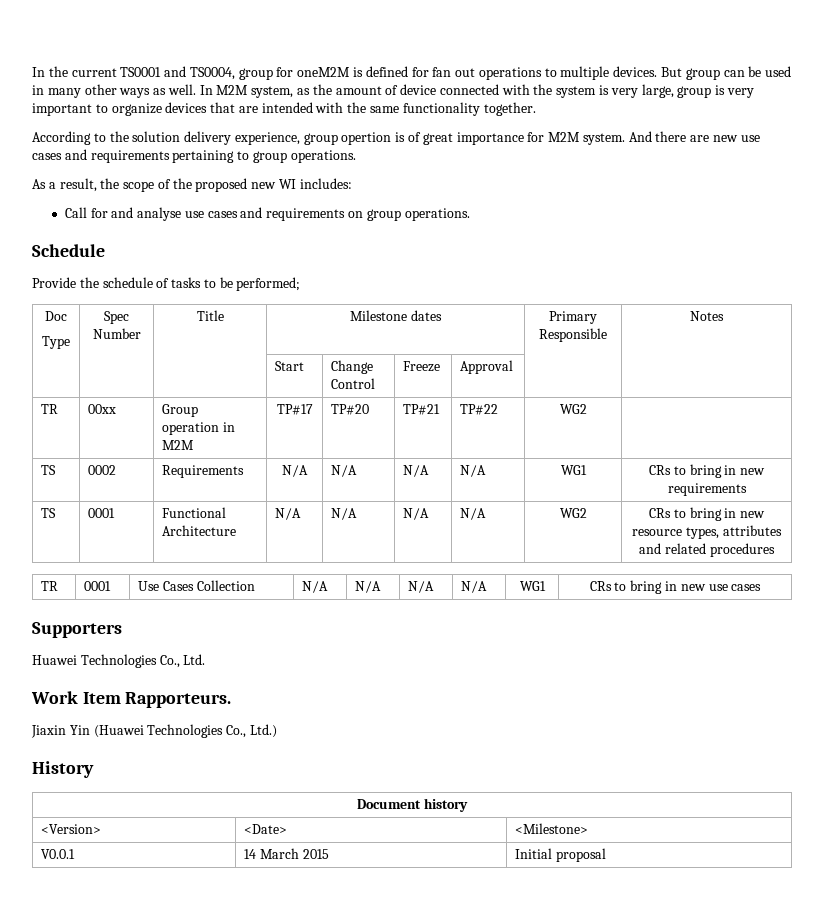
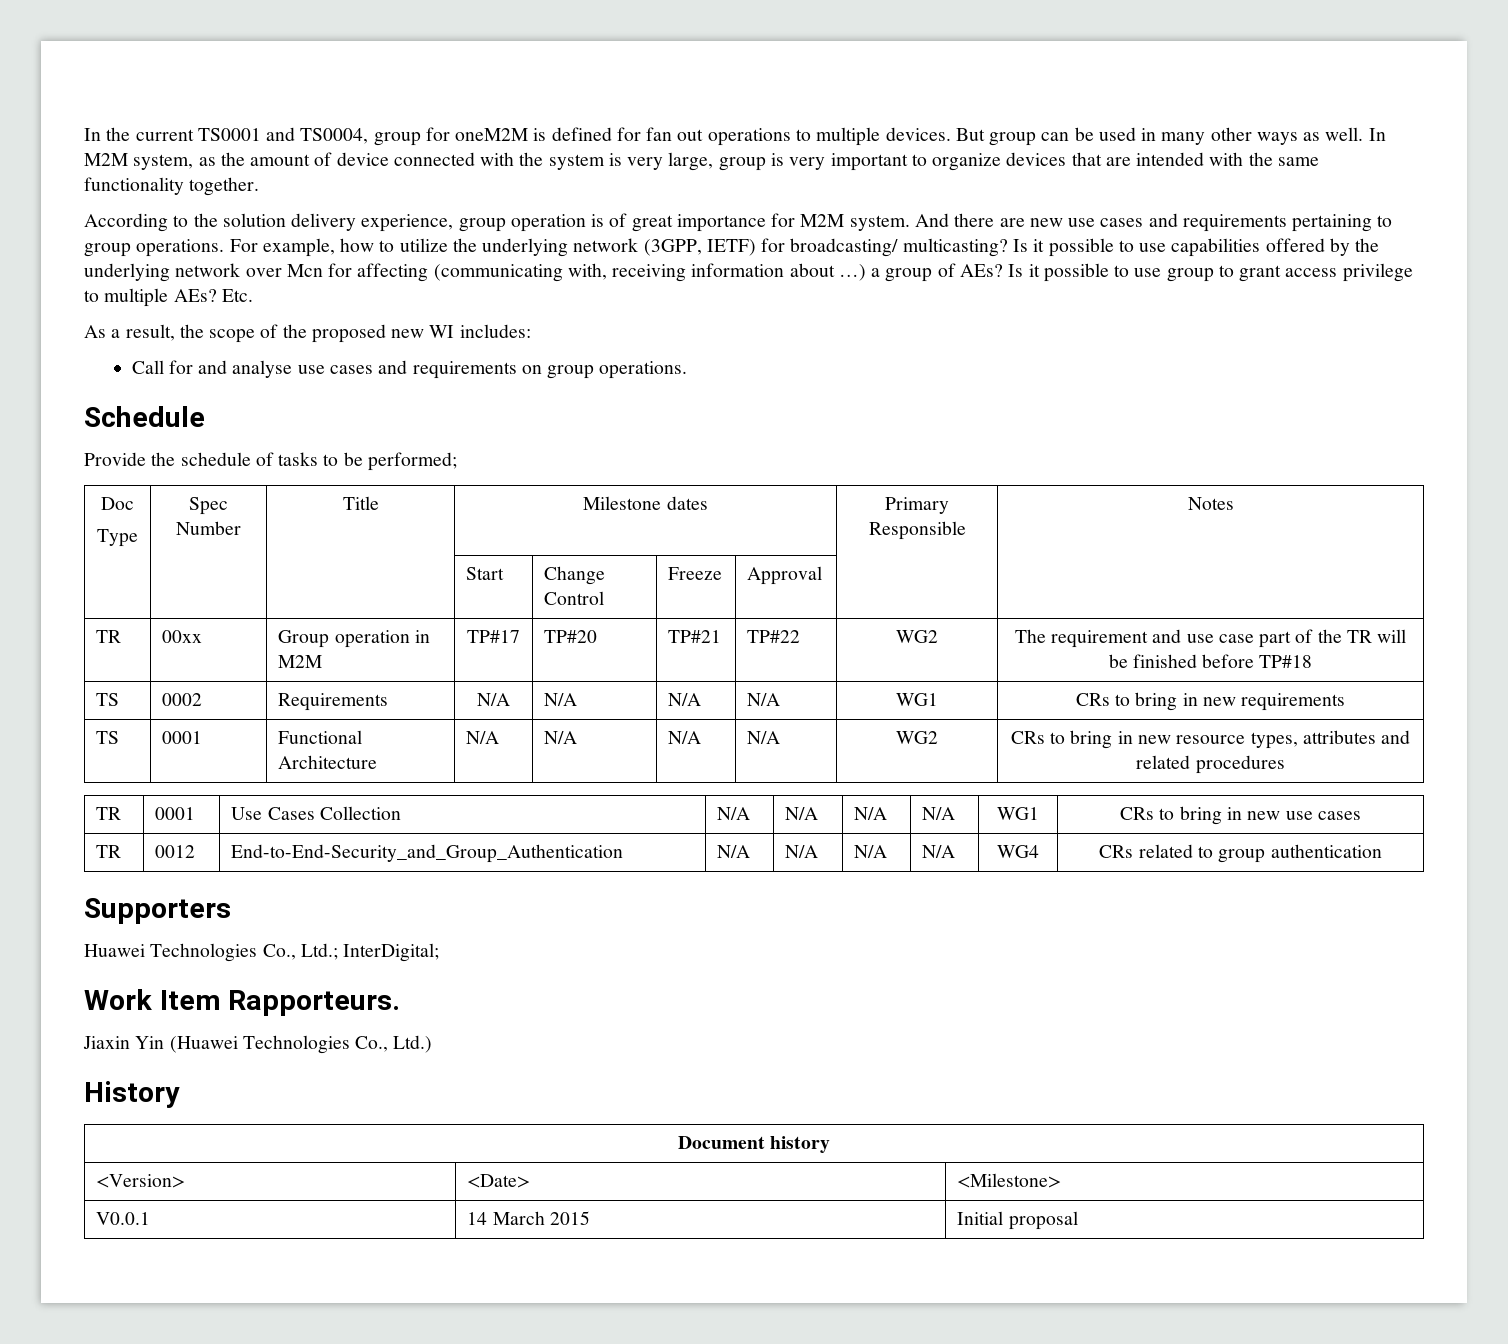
[341,132,392,145] opertion -> [510,214,586,232] operation
(356, 156) none -> [229,238,1380,257] [84,263,1413,282] [84,288,253,307] For example, how to utilize the underlying network (3GPP, IETF) for broadcasting/ multicasting? Is it possible to use capabilities offered by the underlying network over Mcn for affecting (communicating with, receiving information about …) a group of AEs? Is it possible to use group to grant access privilege to multiple AEs? Etc.
(587, 409) none -> [1014,629,1407,648] [1108,654,1313,668] The requirement and use case part of the TR will be finished before TP#18
(762, 587) none -> [96,845,122,858] [155,845,196,858] [231,844,624,863] [717,845,751,858] [785,845,819,858] [854,845,888,858] [922,845,956,858] [997,845,1039,858] [1099,844,1382,863] // TR | 0012 | End-to-End-Security_and_Group_Authentication | N/A | N/A | N/A | N/A | WG4 | CRs related to group authentication
[183,654,206,665] Ltd. -> [300,943,440,962] Ltd.; InterDigital;

